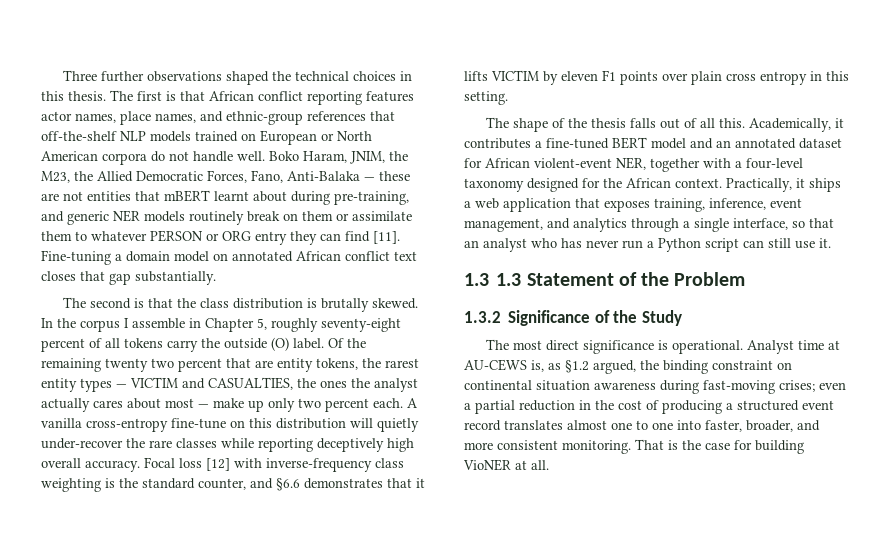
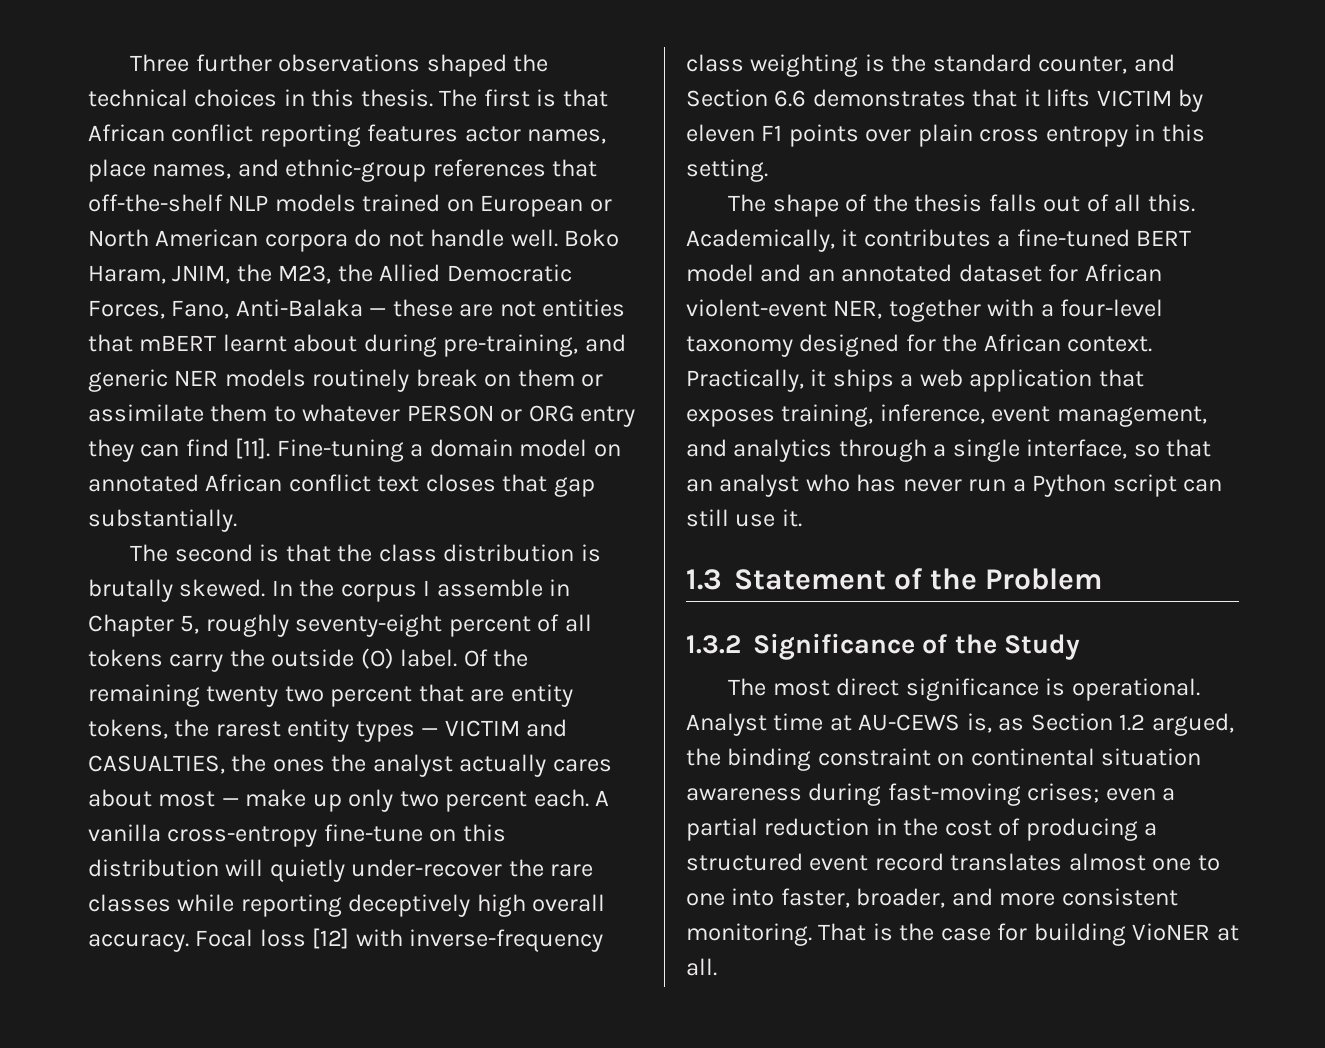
[276,478,300,491] §6.6 -> [686,89,807,107] Section 6.6
[496,273,522,286] 1.3 -> (722, 579) none
[565,360,589,373] §1.2 -> [1030,713,1146,731] Section 1.2

